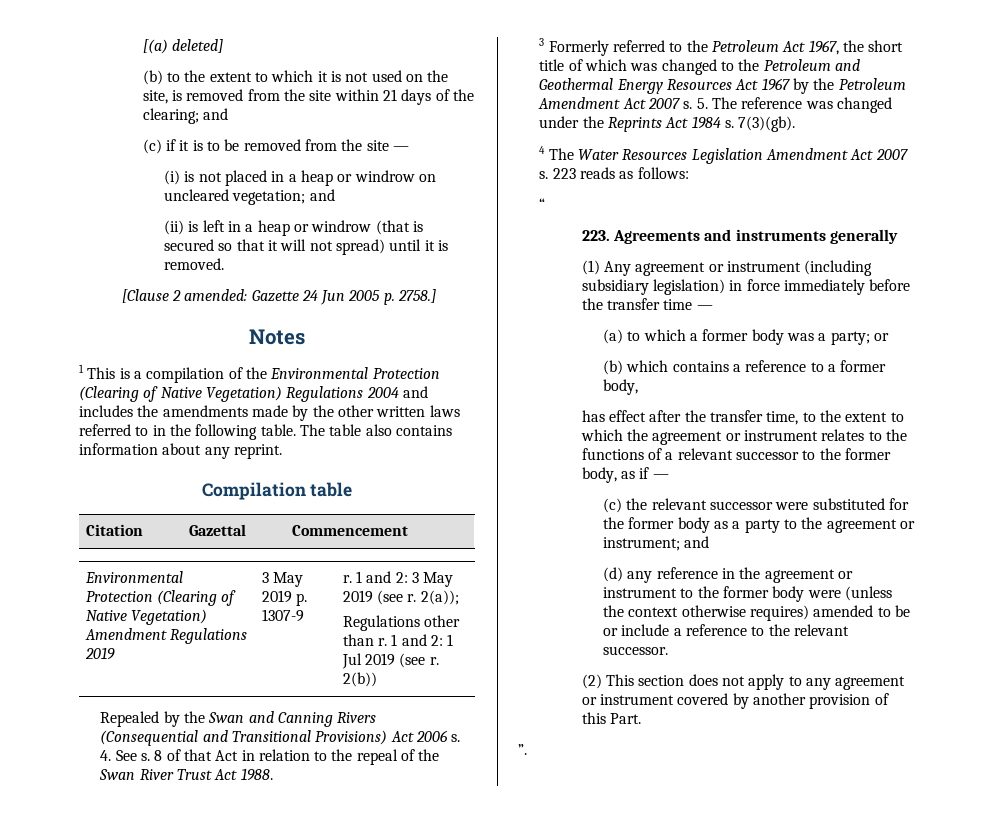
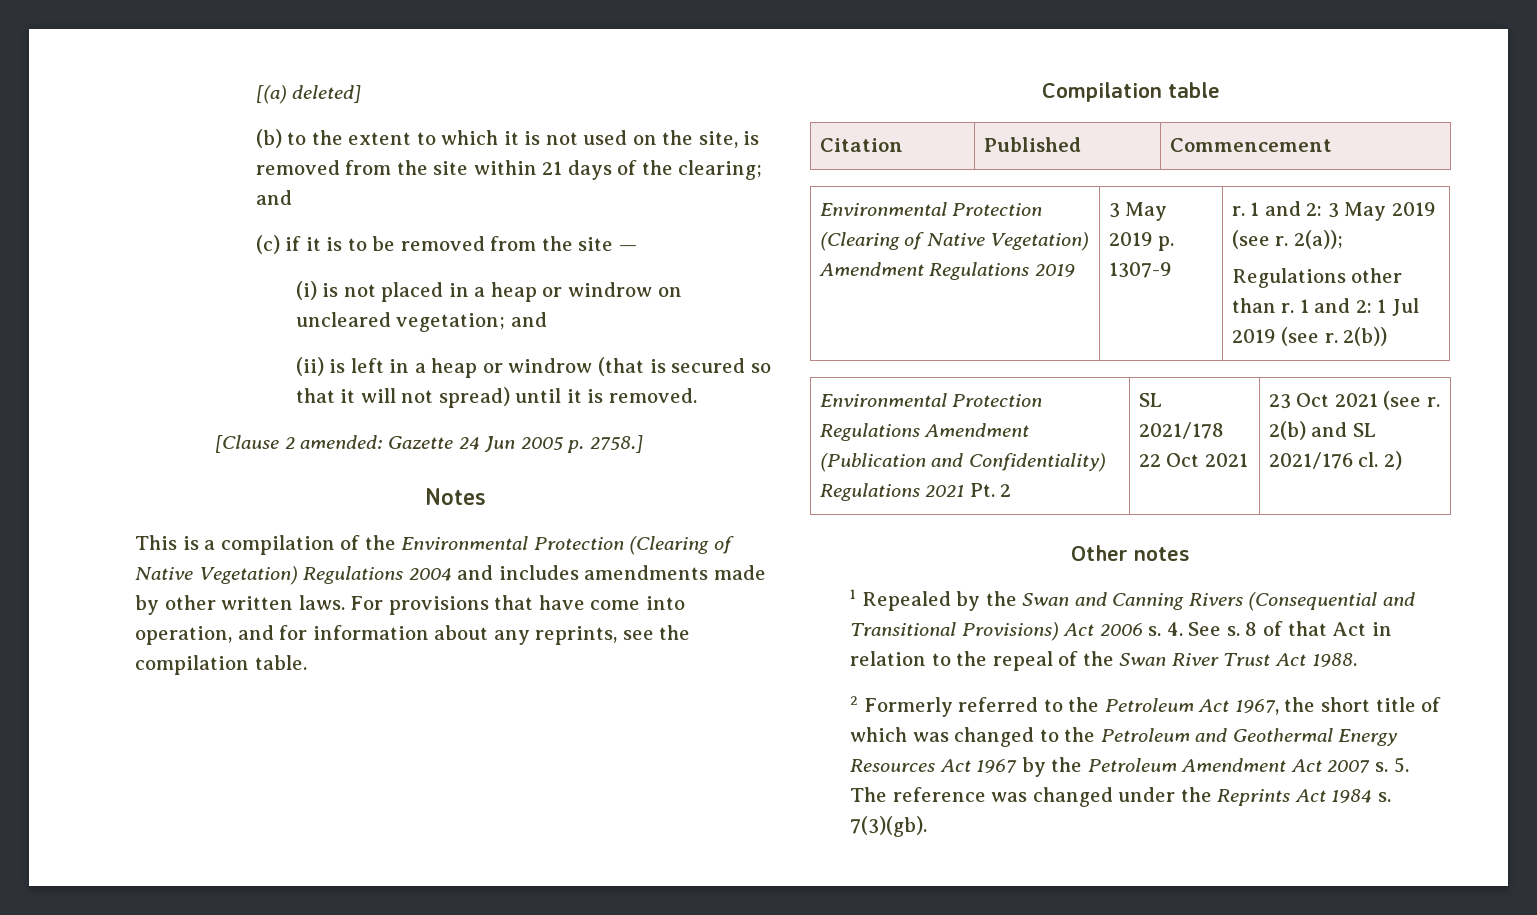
[79,364,84,373] 1 -> (486, 496) none
[137,405,159,417] the -> (579, 572) none
[312,405,334,417] the -> (159, 605) none
[429,405,460,417] [79,424,452,440] [79,443,282,459] laws referred to in the following table. The table also contains information about any reprint. -> [298,595,685,615] [135,625,691,645] [135,655,307,675] laws. For provisions that have come into operation, and for information about any reprints, see the compilation table.
[188,524,246,536] Gazettal -> [983,137,1081,152] Published
(377, 679) // -> [819,393,1043,407] [819,423,1030,441] [819,453,1106,472] [819,483,1012,501] [1138,393,1162,407] [1138,422,1224,439] [1138,453,1248,467] [1268,391,1440,410] [1268,421,1376,440] [1268,451,1402,470] [1071,545,1190,561] [850,589,857,599] // Environmental Protection Regulations Amendment (Publication and Confidentiality) Regulations 2021 Pt. 2 | SL 2021/178 22 Oct 2021 | 23 Oct 2021 (see r. 2(b) and SL 2021/176 cl. 2) // Other notes // 1
[539,38,545,46] 3 -> [850,696,859,705] 2
[539,146,908,164] [539,167,689,179] [539,198,546,210] [581,229,899,244] [581,260,873,276] [581,279,911,295] [581,298,713,310] [603,329,889,345] [603,360,887,375] [603,379,639,395] [581,410,904,425] [580,429,908,445] [581,448,892,460] [581,467,669,483] [603,498,910,513] [603,517,915,533] [603,536,710,551] [603,567,854,583] [603,586,893,602] [603,605,911,621] [603,624,850,636] [603,646,669,655] [581,674,906,690] [581,693,889,709] [581,712,642,724] [518,744,527,755] // 4 The Water Resources Legislation Amendment Act 2007 s. 223 reads as follows: // “ // 223. Agreements and instruments generally // (1) Any agreement or instrument (including subsidiary legislation) in force immediately before the transfer time — // (a) to which a former body was a party; or // (b) which contains a reference to a former body, // has effect after the transfer time, to the extent to which the agreement or instrument relates to the functions of a relevant successor to the former body, as if — // (c) the relevant successor were substituted for the former body as a party to the agreement or instrument; and // (d) any reference in the agreement or instrument to the former body were (unless the context otherwise requires) amended to be or include a reference to the relevant successor. // (2) This section does not apply to any agreement or instrument covered by another provision of this Part. // ”. -> (928, 826) none

